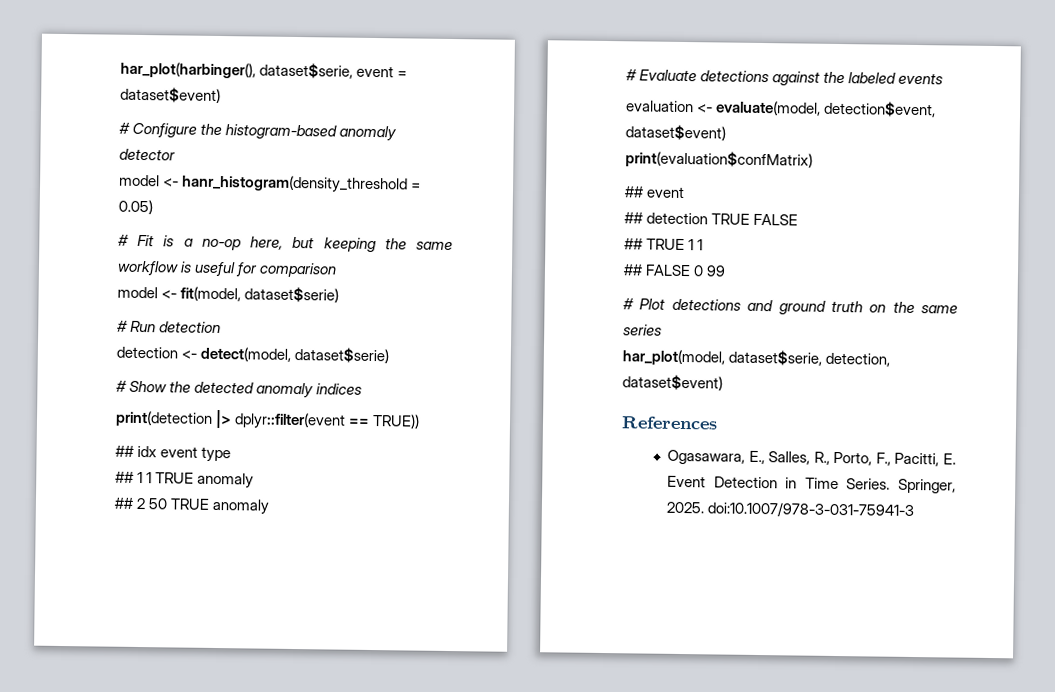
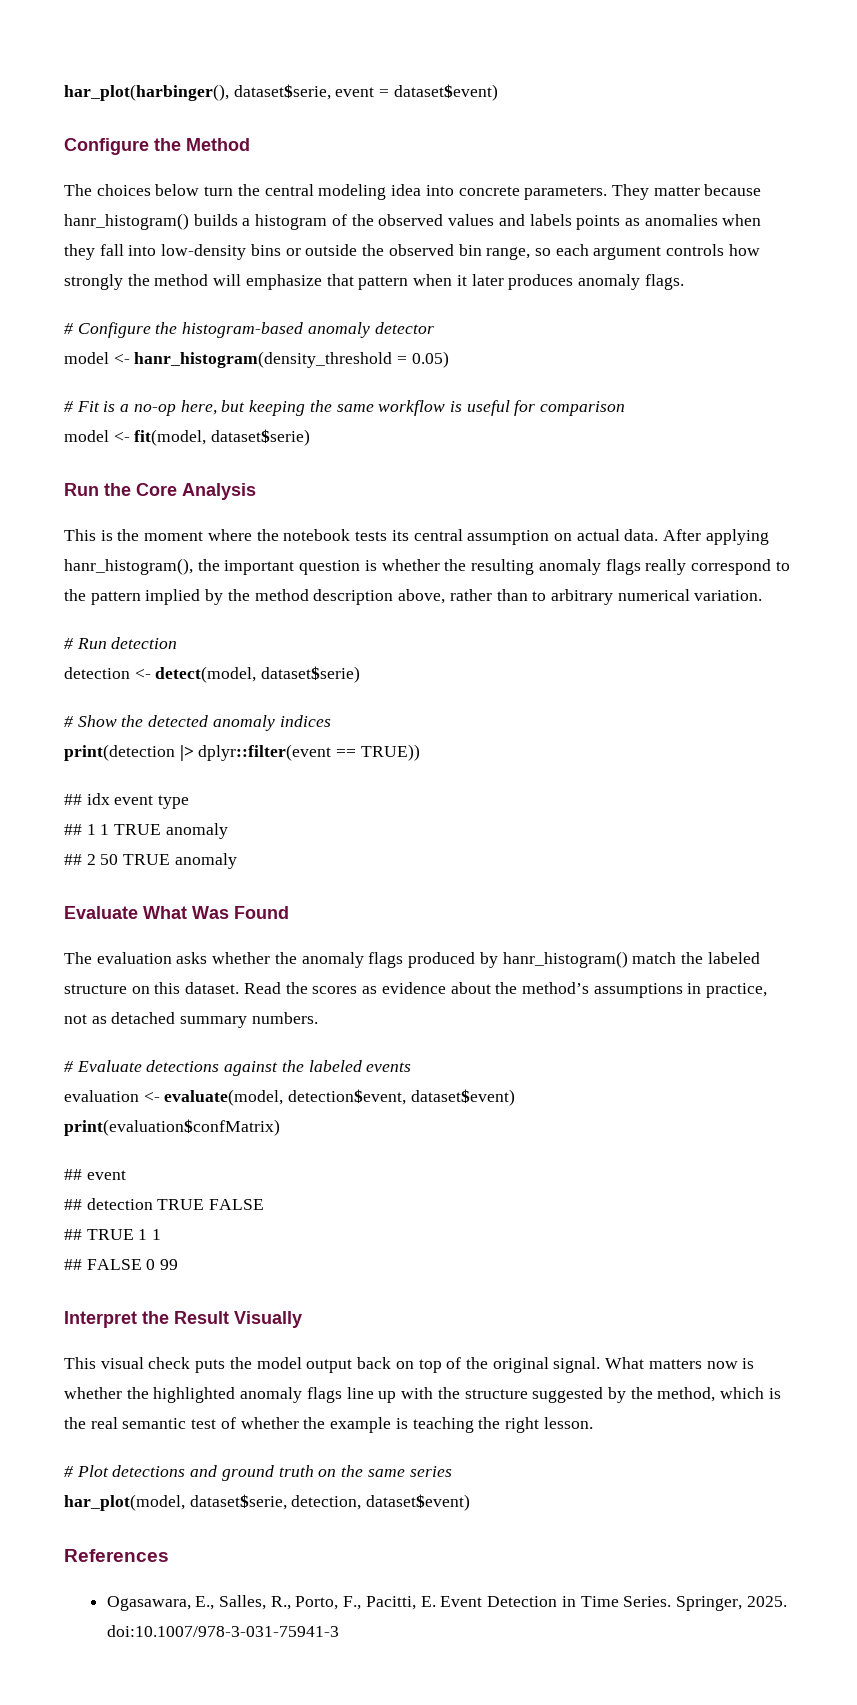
(221, 95) none -> [64,138,250,155] [64,184,762,200] [64,213,762,230] [64,244,760,260] [64,274,684,290] // Configure the Method // The choices below turn the central modeling idea into concrete parameters. They matter because hanr_histogram() builds a histogram of the observed values and labels points as anomalies when they fall into low-density bins or outside the observed bin range, so each argument controls how strongly the method will emphasize that pattern when it later produces anomaly flags.
(340, 294) none -> [64,483,256,500] [64,529,769,545] [64,558,790,575] [64,589,763,605] // Run the Core Analysis // This is the moment where the notebook tests its central assumption on actual data. After applying hanr_histogram(), the important question is whether the resulting anomaly flags really correspond to the pattern implied by the method description above, rather than to arbitrary numerical variation.
(270, 506) none -> [64,906,289,919] [64,951,760,968] [64,982,768,998] [64,1012,318,1028] // Evaluate What Was Found // The evaluation asks whether the anomaly flags produced by hanr_histogram() match the labeled structure on this dataset. Read the scores as evidence about the method’s assumptions in practice, not as detached summary numbers.
(727, 271) none -> [64,1311,302,1328] [64,1357,755,1373] [64,1387,781,1403] [64,1417,593,1433] // Interpret the Result Visually // This visual check puts the model output back on top of the original signal. What matters now is whether the highlighted anomaly flags line up with the structure suggested by the method, which is the real semantic test of whether the example is teaching the right lesson.

